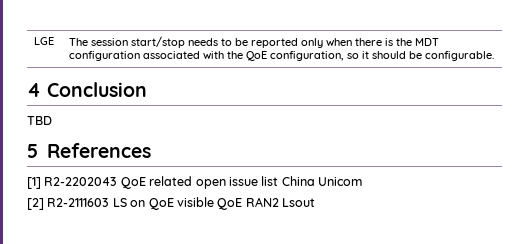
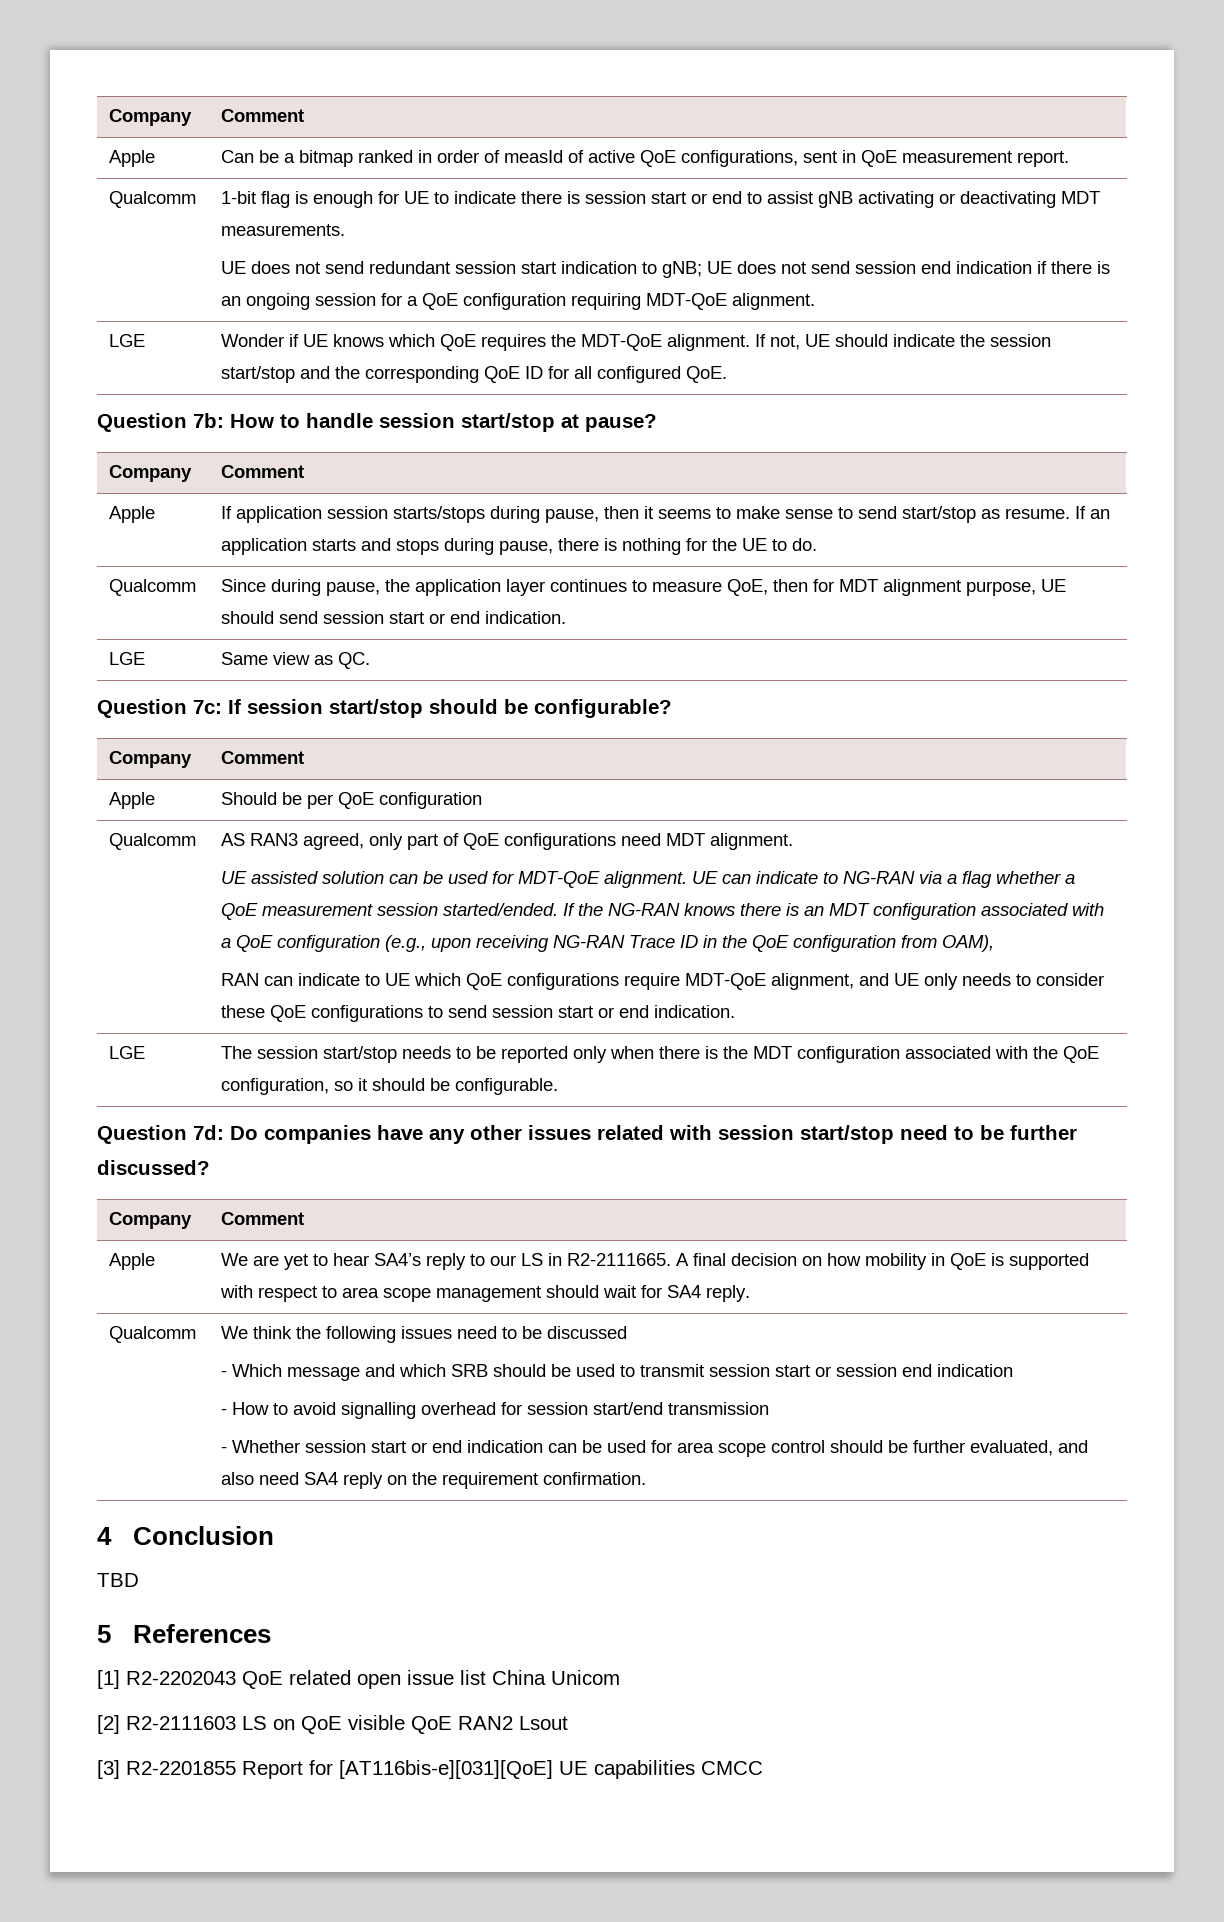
(34, 41) none -> [109,109,193,126] [221,109,305,122] [109,150,156,167] [221,150,1070,167] [109,191,197,208] [221,191,1101,208] [221,224,346,236] [221,261,1111,278] [221,293,816,310] [109,334,146,347] [221,334,1052,351] [221,366,728,383] [97,413,657,432] [109,465,193,482] [221,465,305,478] [109,506,156,523] [221,506,1111,523] [221,538,818,555] [109,579,197,596] [221,579,1067,596] [221,611,567,624] [109,652,146,665] [221,652,371,669] [97,699,672,718] [109,751,193,768] [221,751,305,764] [109,792,156,809] [221,792,483,809] [109,833,197,850] [221,833,794,850] [221,871,1076,888] [221,903,1105,920] [221,935,995,952] [221,973,1105,990] [221,1005,736,1022] Company | Comment // Apple | Can be a bitmap ranked in order of measId of active QoE configurations, sent in QoE measurement report. // Qualcomm | 1-bit flag is enough for UE to indicate there is session start or end to assist gNB activating or deactivating MDT measurements. // UE does not send redundant session start indication to gNB; UE does not send session end indication if there is an ongoing session for a QoE configuration requiring MDT-QoE alignment. // LGE | Wonder if UE knows which QoE requires the MDT-QoE alignment. If not, UE should indicate the session start/stop and the corresponding QoE ID for all configured QoE. // Question 7b: How to handle session start/stop at pause? // Company | Comment // Apple | If application session starts/stops during pause, then it seems to make sense to send start/stop as resume. If an application starts and stops during pause, there is nothing for the UE to do. // Qualcomm | Since during pause, the application layer continues to measure QoE, then for MDT alignment purpose, UE should send session start or end indication. // LGE | Same view as QC. // Question 7c: If session start/stop should be configurable? // Company | Comment // Apple | Should be per QoE configuration // Qualcomm | AS RAN3 agreed, only part of QoE configurations need MDT alignment. // UE assisted solution can be used for MDT-QoE alignment. UE can indicate to NG-RAN via a flag whether a QoE measurement session started/ended. If the NG-RAN knows there is an MDT configuration associated with a QoE configuration (e.g., upon receiving NG-RAN Trace ID in the QoE configuration from OAM), // RAN can indicate to UE which QoE configurations require MDT-QoE alignment, and UE only needs to consider these QoE configurations to send session start or end indication. //
(495, 56) none -> [97,1125,1077,1144] [97,1160,210,1175] [109,1212,193,1229] [221,1212,305,1225] [109,1253,156,1270] [221,1253,1090,1270] [220,1285,751,1302] [109,1326,197,1343] [221,1326,628,1343] [221,1364,1014,1381] [221,1402,770,1419] [221,1440,1089,1457] [221,1472,647,1489] // Question 7d: Do companies have any other issues related with session start/stop need to be further discussed? // Company | Comment // Apple | We are yet to hear SA4’s reply to our LS in R2-2111665. A final decision on how mobility in QoE is supported with respect to area scope management should wait for SA4 reply. // Qualcomm | We think the following issues need to be discussed // - Which message and which SRB should be used to transmit session start or session end indication // - How to avoid signalling overhead for session start/end transmission // - Whether session start or end indication can be used for area scope control should be further evaluated, and also need SA4 reply on the requirement confirmation.
(315, 202) none -> [97,1760,763,1779] // [3] R2-2201855 Report for [AT116bis-e][031][QoE] UE capabilities CMCC

